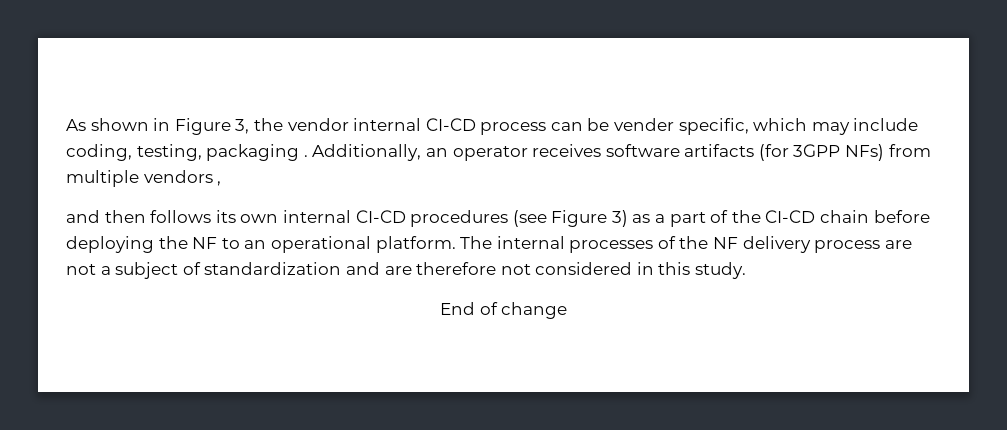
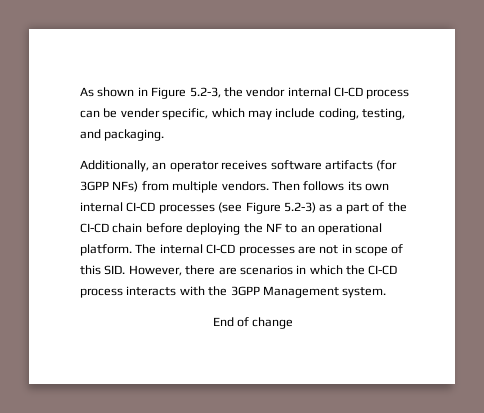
[235,119,250,134] 3, -> [189,87,221,98] 5.2-3,
[206,144,308,161] packaging . -> [80,129,165,141] and packaging. //
[143,170,222,186] [66,210,146,223] vendors , // and then -> [221,181,300,191] vendors. Then
[410,210,509,227] procedures -> [158,204,215,214] processes
[611,210,628,227] 3) -> [283,202,316,213] 5.2-3)
[569,236,912,253] [66,262,747,279] processes of the NF delivery process are not a subject of standardization and are therefore not considered in this study. -> [206,244,404,256] [80,265,398,276] [80,286,387,298] CI-CD processes are not in scope of this SID. However, there are scenarios in which the CI-CD process interacts with the 3GPP Management system.

